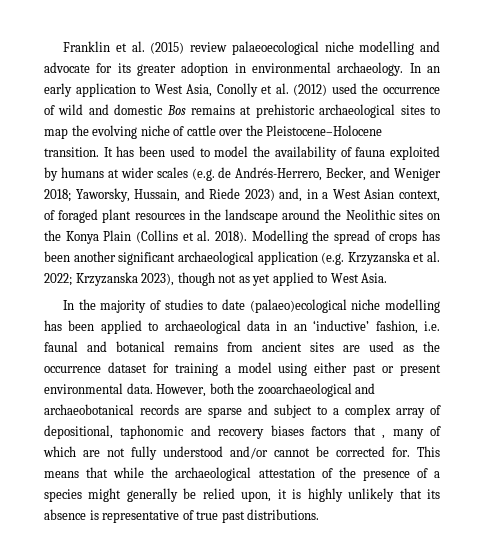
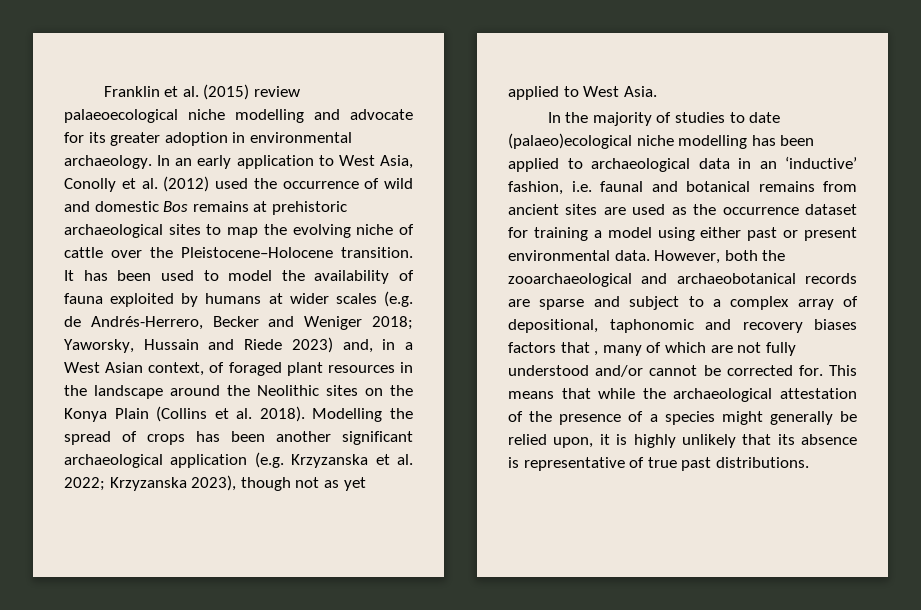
[326,167,367,181] Becker, -> [212,316,259,327] Becker
[134,189,181,202] Hussain, -> [143,339,199,350] Hussain

